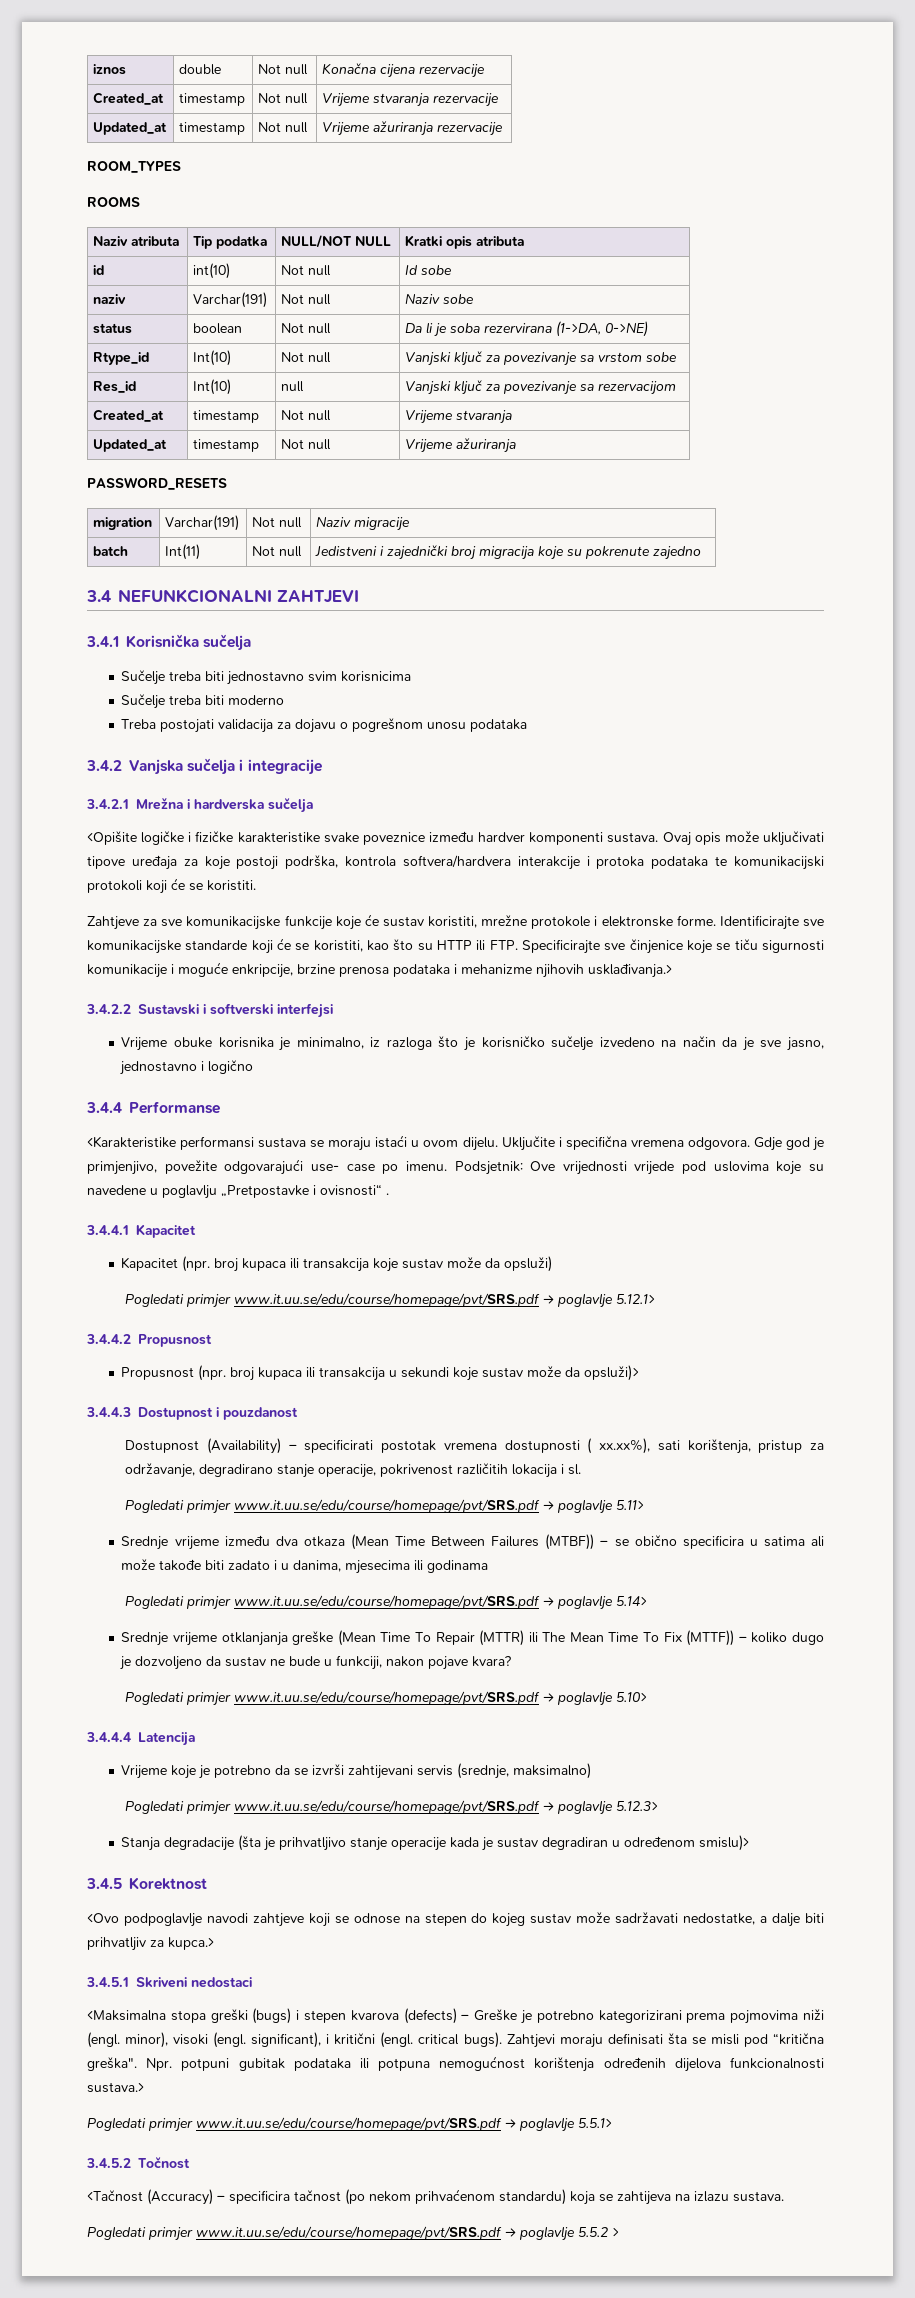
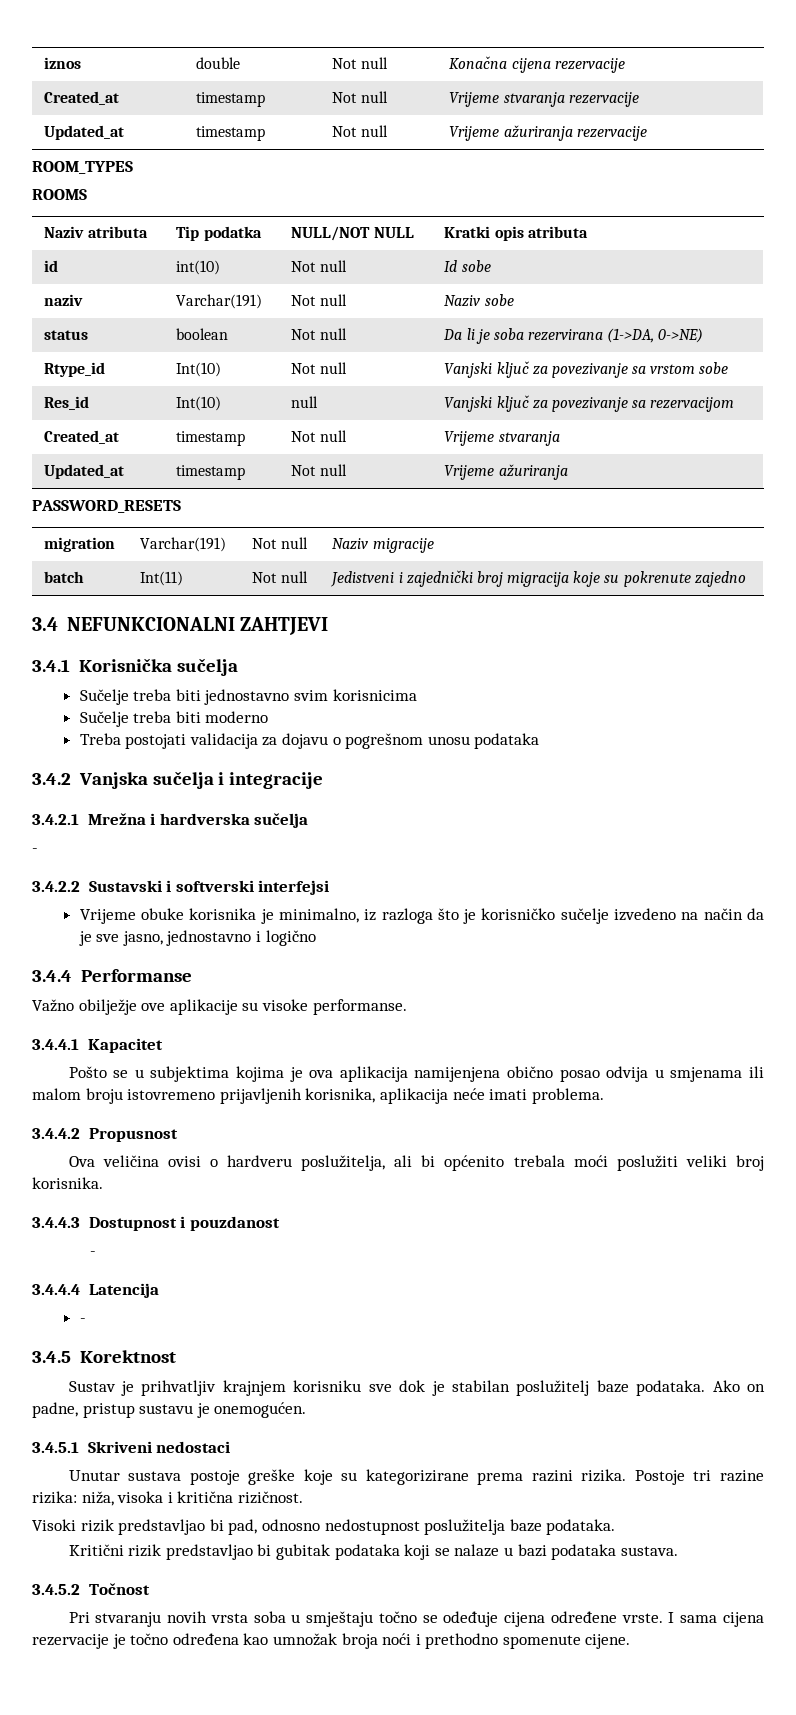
[87,830,824,846] [87,855,824,870] [87,878,256,894] [87,914,824,930] [87,938,825,954] [87,962,672,978] <Opišite logičke i fizičke karakteristike svake poveznice između hardver komponenti sustava. Ovaj opis može uključivati tipove uređaja za koje postoji podrška, kontrola softvera/hardvera interakcije i protoka podataka te komunikacijski protokoli koji će se koristiti. // Zahtjeve za sve komunikacijske funkcije koje će sustav koristiti, mrežne protokole i elektronske forme. Identificirajte sve komunikacijske standarde koji će se koristiti, kao što su HTTP ili FTP. Specificirajte sve činjenice koje se tiču sigurnosti komunikacije i moguće enkripcije, brzine prenosa podataka i mehanizme njihovih usklađivanja.> -> [32,848,38,853] -
[87,1135,824,1151] [87,1159,824,1175] [87,1184,389,1199] [86,1224,196,1238] [121,1256,553,1272] [125,1293,656,1308] [86,1334,212,1347] [121,1365,640,1381] <Karakteristike performansi sustava se moraju istaći u ovom dijelu. Uključite i specifična vremena odgovora. Gdje god je primjenjivo, povežite odgovarajući use- case po imenu. Podsjetnik: Ove vrijednosti vrijede pod uslovima koje su navedene u poglavlju „Pretpostavke i ovisnosti“ . // 3.4.4.1 Kapacitet // Kapacitet (npr. broj kupaca ili transakcija koje sustav može da opsluži) // Pogledati primjer www.it.uu.se/edu/course/homepage/pvt/SRS.pdf → poglavlje 5.12.1> // 3.4.4.2 Propusnost // Propusnost (npr. broj kupaca ili transakcija u sekundi koje sustav može da opsluži)> -> [32,999,407,1015] [32,1038,163,1053] [68,1066,765,1082] [32,1088,604,1104] [32,1128,178,1142] [68,1155,764,1171] [32,1177,103,1189] Važno obilježje ove aplikacije su visoke performanse. // 3.4.4.1 Kapacitet // Pošto se u subjektima kojima je ova aplikacija namijenjena obično posao odvija u smjenama ili malom broju istovremeno prijavljenih korisnika, aplikacija neće imati problema. // 3.4.4.2 Propusnost // Ova veličina ovisi o hardveru poslužitelja, ali bi općenito trebala moći poslužiti veliki broj korisnika.
[125,1438,824,1454] [125,1462,582,1478] [125,1499,645,1514] [121,1534,825,1550] [121,1558,489,1574] [125,1595,648,1610] [121,1630,824,1646] [120,1655,512,1670] [125,1691,648,1706] [86,1732,195,1746] [121,1763,592,1779] [125,1800,659,1815] [121,1835,750,1851] [86,1877,207,1890] [87,1911,825,1927] [87,1937,214,1951] [86,1977,252,1988] [87,2008,824,2024] [87,2032,824,2048] [87,2056,824,2072] [87,2082,144,2093] [87,2117,612,2132] [86,2156,190,2169] [87,2189,784,2205] [87,2226,619,2241] Dostupnost (Availability) – specificirati postotak vremena dostupnosti ( xx.xx%), sati korištenja, pristup za održavanje, degradirano stanje operacije, pokrivenost različitih lokacija i sl. // Pogledati primjer www.it.uu.se/edu/course/homepage/pvt/SRS.pdf → poglavlje 5.11> // Srednje vrijeme između dva otkaza (Mean Time Between Failures (MTBF)) – se obično specificira u satima ali može takođe biti zadato i u danima, mjesecima ili godinama // Pogledati primjer www.it.uu.se/edu/course/homepage/pvt/SRS.pdf → poglavlje 5.14> // Srednje vrijeme otklanjanja greške (Mean Time To Repair (MTTR) ili The Mean Time To Fix (MTTF)) – koliko dugo je dozvoljeno da sustav ne bude u funkciji, nakon pojave kvara? // Pogledati primjer www.it.uu.se/edu/course/homepage/pvt/SRS.pdf → poglavlje 5.10> // 3.4.4.4 Latencija // Vrijeme koje je potrebno da se izvrši zahtijevani servis (srednje, maksimalno) // Pogledati primjer www.it.uu.se/edu/course/homepage/pvt/SRS.pdf → poglavlje 5.12.3> // Stanja degradacije (šta je prihvatljivo stanje operacije kada je sustav degradiran u određenom smislu)> // 3.4.5 Korektnost // <Ovo podpoglavlje navodi zahtjeve koji se odnose na stepen do kojeg sustav može sadržavati nedostatke, a dalje biti prihvatljiv za kupca.> // 3.4.5.1 Skriveni nedostaci // <Maksimalna stopa greški (bugs) i stepen kvarova (defects) – Greške je potrebno kategorizirani prema pojmovima niži (engl. minor), visoki (engl. significant), i kritični (engl. critical bugs). Zahtjevi moraju definisati šta se misli pod “kritična greška". Npr. potpuni gubitak podataka ili potpuna nemogućnost korištenja određenih dijelova funkcionalnosti sustava.> // Pogledati primjer www.it.uu.se/edu/course/homepage/pvt/SRS.pdf → poglavlje 5.5.1> // 3.4.5.2 Točnost // <Tačnost (Accuracy) – specificira tačnost (po nekom prihvaćenom standardu) koja se zahtijeva na izlazu sustava. // Pogledati primjer www.it.uu.se/edu/course/homepage/pvt/SRS.pdf → poglavlje 5.5.2 > -> [89,1251,96,1256] [32,1283,159,1298] [79,1318,86,1323] [32,1350,176,1363] [68,1380,766,1396] [32,1402,307,1418] [32,1441,231,1453] [68,1469,765,1485] [32,1491,303,1506] [32,1519,616,1535] [68,1544,678,1560] [32,1583,150,1595] [68,1611,765,1627] [32,1633,631,1649] - // 3.4.4.4 Latencija // - // 3.4.5 Korektnost // Sustav je prihvatljiv krajnjem korisniku sve dok je stabilan poslužitelj baze podataka. Ako on padne, pristup sustavu je onemogućen. // 3.4.5.1 Skriveni nedostaci // Unutar sustava postoje greške koje su kategorizirane prema razini rizika. Postoje tri razine rizika: niža, visoka i kritična rizičnost. // Visoki rizik predstavljao bi pad, odnosno nedostupnost poslužitelja baze podataka. // Kritični rizik predstavljao bi gubitak podataka koji se nalaze u bazi podataka sustava. // 3.4.5.2 Točnost // Pri stvaranju novih vrsta soba u smještaju točno se odeđuje cijena određene vrste. I sama cijena rezervacije je točno određena kao umnožak broja noći i prethodno spomenute cijene.

